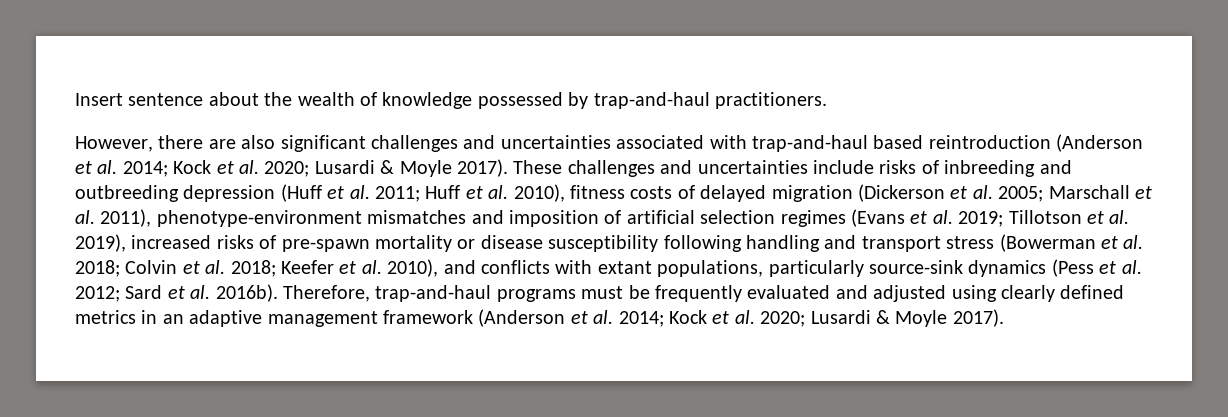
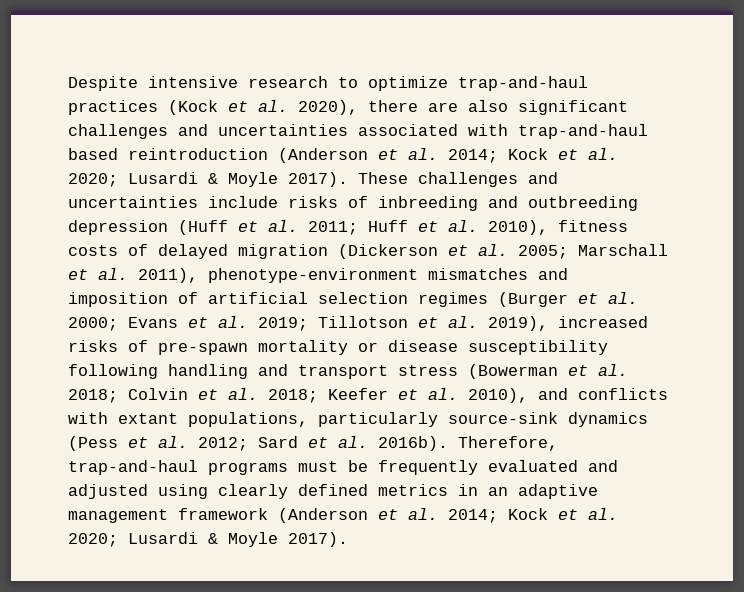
[75,92,827,109] [75,136,153,152] Insert sentence about the wealth of knowledge possessed by trap-and-haul practitioners. // However, -> [68,76,588,91] [68,100,358,115] Despite intensive research to optimize trap-and-haul practices (Kock et al. 2020),
[850,209,905,227] (Evans -> [498,292,638,307] [68,317,178,331] (Burger et al. 2000; Evans

